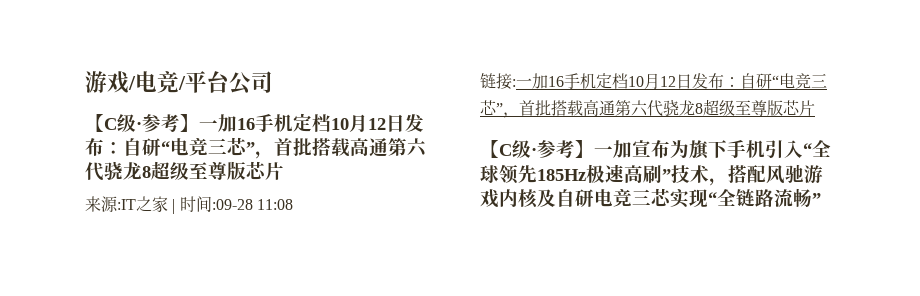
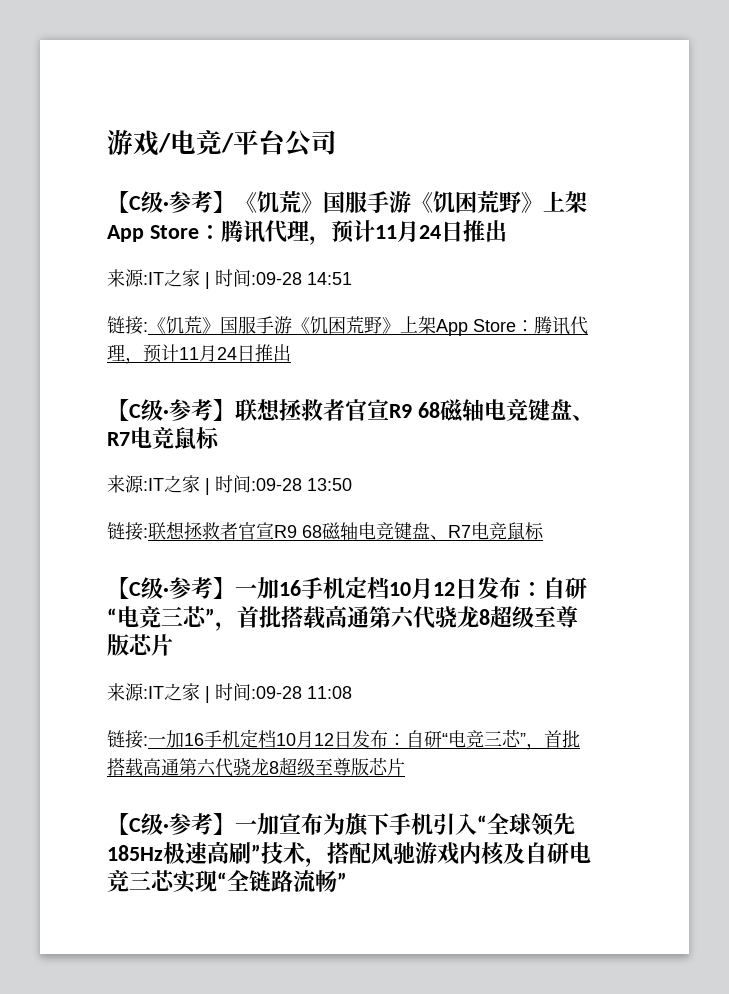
(273, 82) none -> [107,191,587,213] [107,220,507,245] [107,269,352,289] [107,316,588,336] [107,344,291,364] [107,398,594,423] [107,426,220,450] [107,475,352,495] [107,521,544,541] // 【C级·参考】《饥荒》国服手游《饥困荒野》上架App Store：腾讯代理，预计11月24日推出 // 来源:IT之家 | 时间:09-28 14:51 // 链接:《饥荒》国服手游《饥困荒野》上架App Store：腾讯代理，预计11月24日推出 // 【C级·参考】联想拯救者官宣R9 68磁轴电竞键盘、R7电竞鼠标 // 来源:IT之家 | 时间:09-28 13:50 // 链接:联想拯救者官宣R9 68磁轴电竞键盘、R7电竞鼠标

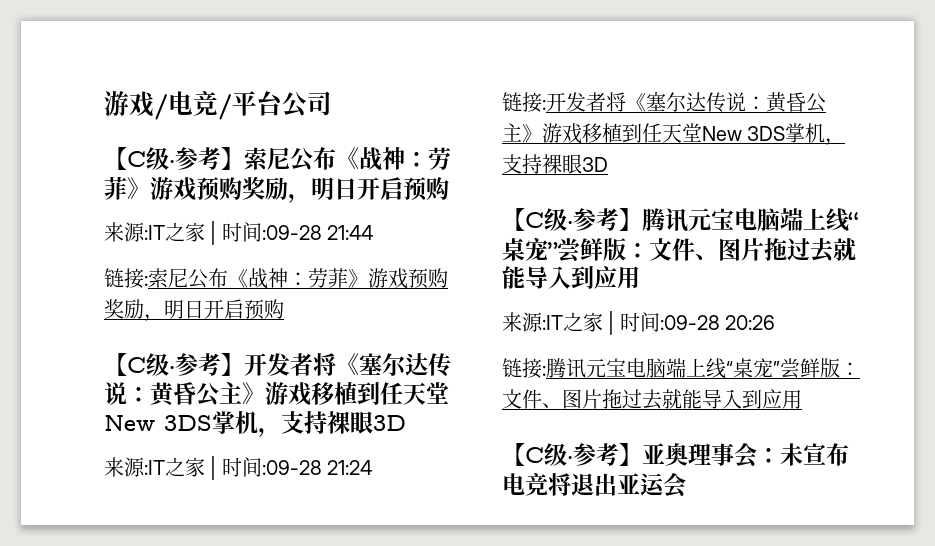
[235,191,587,213] [107,220,507,245] [107,269,352,289] [107,316,588,336] [107,344,291,364] [107,398,594,423] [107,426,220,450] [107,475,352,495] [107,521,544,541] [107,577,587,599] [107,605,578,631] [107,634,173,656] [107,683,352,703] [107,729,580,750] [107,757,405,777] [107,813,575,836] [107,841,591,867] [107,869,347,893] 《饥荒》国服手游《饥困荒野》上架App Store：腾讯代理，预计11月24日推出 // 来源:IT之家 | 时间:09-28 14:51 // 链接:《饥荒》国服手游《饥困荒野》上架App Store：腾讯代理，预计11月24日推出 // 【C级·参考】联想拯救者官宣R9 68磁轴电竞键盘、R7电竞鼠标 // 来源:IT之家 | 时间:09-28 13:50 // 链接:联想拯救者官宣R9 68磁轴电竞键盘、R7电竞鼠标 // 【C级·参考】一加16手机定档10月12日发布：自研“电竞三芯”，首批搭载高通第六代骁龙8超级至尊版芯片 // 来源:IT之家 | 时间:09-28 11:08 // 链接:一加16手机定档10月12日发布：自研“电竞三芯”，首批搭载高通第六代骁龙8超级至尊版芯片 // 【C级·参考】一加宣布为旗下手机引入“全球领先185Hz极速高刷”技术，搭配风驰游戏内核及自研电竞三芯实现“全链路流畅” -> [243,147,451,172] [104,176,449,203] [104,221,374,245] [104,268,448,289] [104,299,284,322] [104,353,451,377] [104,382,449,407] [104,411,406,437] [104,456,373,480] [502,92,826,113] [502,123,846,146] [502,154,608,174] [502,208,858,232] [502,237,856,263] [502,266,640,289] [502,311,776,335] [502,358,860,379] [502,389,802,410] [502,443,849,468] [502,472,686,498] 索尼公布《战神：劳菲》游戏预购奖励，明日开启预购 // 来源:IT之家 | 时间:09-28 21:44 // 链接:索尼公布《战神：劳菲》游戏预购奖励，明日开启预购 // 【C级·参考】开发者将《塞尔达传说：黄昏公主》游戏移植到任天堂New 3DS掌机，支持裸眼3D // 来源:IT之家 | 时间:09-28 21:24 // 链接:开发者将《塞尔达传说：黄昏公主》游戏移植到任天堂New 3DS掌机，支持裸眼3D // 【C级·参考】腾讯元宝电脑端上线“桌宠”尝鲜版：文件、图片拖过去就能导入到应用 // 来源:IT之家 | 时间:09-28 20:26 // 链接:腾讯元宝电脑端上线“桌宠”尝鲜版：文件、图片拖过去就能导入到应用 // 【C级·参考】亚奥理事会：未宣布电竞将退出亚运会

